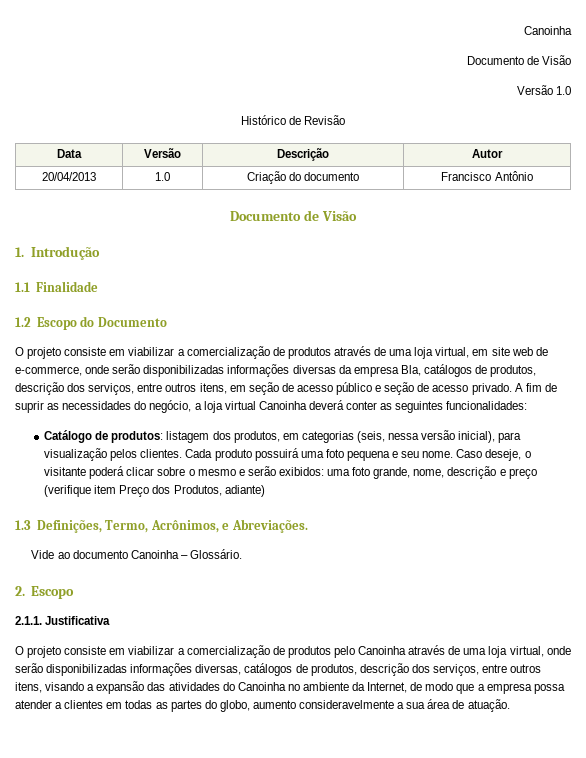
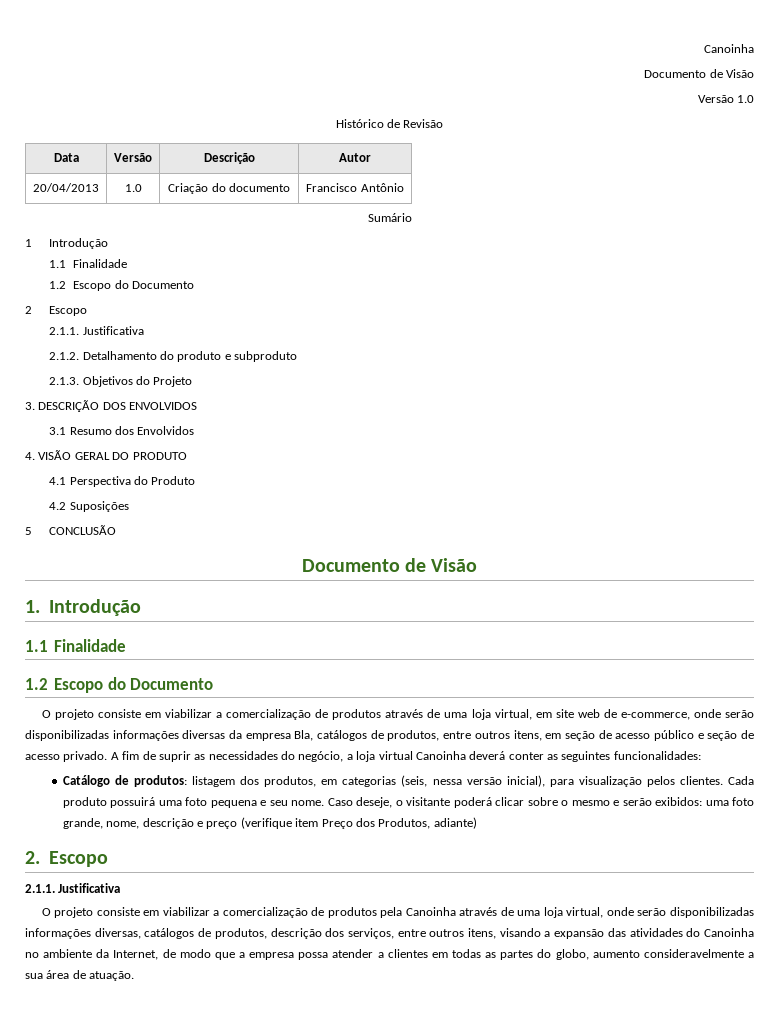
(533, 176) none -> [367,213,412,222] [25,238,109,249] [49,259,128,268] [49,280,194,291] [25,306,88,316] [49,326,144,335] [49,351,297,362] [49,376,193,387] [25,400,198,412] [49,426,195,435] [25,450,187,460] [49,476,196,487] [49,501,129,512] [25,525,117,535] // Sumário // 1 Introdução // 1.1 Finalidade // 1.2 Escopo do Documento // 2 Escopo // 2.1.1. Justificativa // 2.1.2. Detalhamento do produto e subproduto // 2.1.3. Objetivos do Projeto // 3. DESCRIÇÃO DOS ENVOLVIDOS // 3.1 Resumo dos Envolvidos // 4. VISÃO GERAL DO PRODUTO // 4.1 Perspectiva do Produto // 4.2 Suposições // 5 CONCLUSÃO
[15,382,135,395] descrição dos serviços, -> (440, 735) none
[15,519,308,533] [31,549,242,559] // 1.3 Definições, Termo, Acrônimos, e Abreviações. // Vide ao documento Canoinha – Glossário. -> (477, 823) none
[333,646,355,658] pelo -> [380,907,403,918] pela

